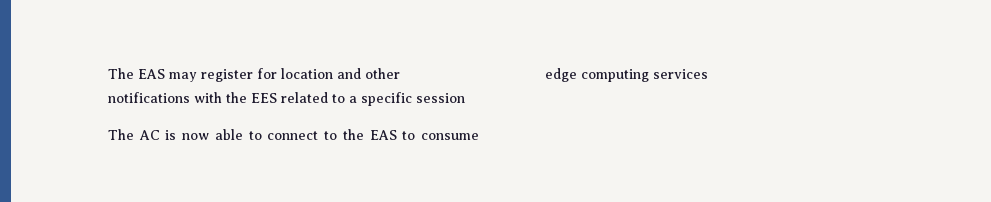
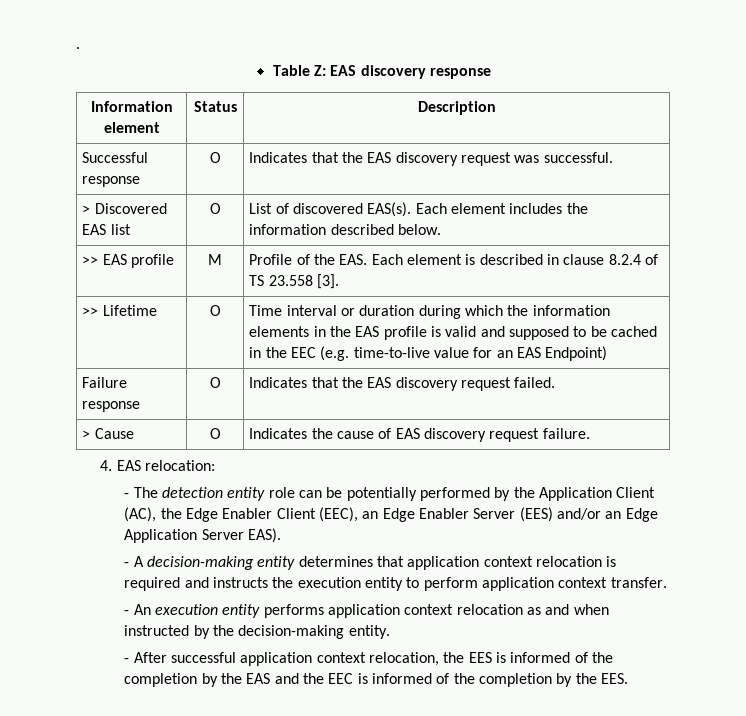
[107,68,400,82] [107,92,465,106] [107,129,479,140] [544,68,708,82] The EAS may register for location and other notifications with the EES related to a specific session // The AC is now able to connect to the EAS to consume edge computing services -> [76,47,80,49] [272,65,491,79] [90,101,173,112] [103,122,160,133] [193,101,237,112] [417,101,496,115] [82,152,149,163] [82,176,141,187] [209,152,221,163] [249,152,613,166] [82,203,167,214] [82,224,131,235] [209,203,221,214] [249,202,588,217] [249,224,442,235] [82,254,175,268] [208,254,222,265] [249,254,658,265] [249,274,340,289] [82,305,157,316] [209,305,221,316] [249,305,610,319] [249,326,657,340] [249,346,608,361] [82,377,128,388] [82,401,141,412] [209,377,221,388] [249,377,556,391] [82,428,134,439] [209,428,221,439] [249,428,590,442] [100,460,215,471] [124,487,656,501] [124,507,658,522] [124,528,282,543] [124,556,617,570] [124,577,667,591] [124,604,609,618] [124,625,390,639] [124,652,613,666] [124,673,628,687] . // Table Z: EAS discovery response // Information element | Status | Description // Successful response | O | Indicates that the EAS discovery request was successful. // > Discovered EAS list | O | List of discovered EAS(s). Each element includes the information described below. // >> EAS profile | M | Profile of the EAS. Each element is described in clause 8.2.4 of TS 23.558 [3]. // >> Lifetime | O | Time interval or duration during which the information elements in the EAS profile is valid and supposed to be cached in the EEC (e.g. time-to-live value for an EAS Endpoint) // Failure response | O | Indicates that the EAS discovery request failed. // > Cause | O | Indicates the cause of EAS discovery request failure. // 4. EAS relocation: // - The detection entity role can be potentially performed by the Application Client (AC), the Edge Enabler Client (EEC), an Edge Enabler Server (EES) and/or an Edge Application Server EAS). // - A decision-making entity determines that application context relocation is required and instructs the execution entity to perform application context transfer. // - An execution entity performs application context relocation as and when instructed by the decision-making entity. // - After successful application context relocation, the EES is informed of the completion by the EAS and the EEC is informed of the completion by the EES.

